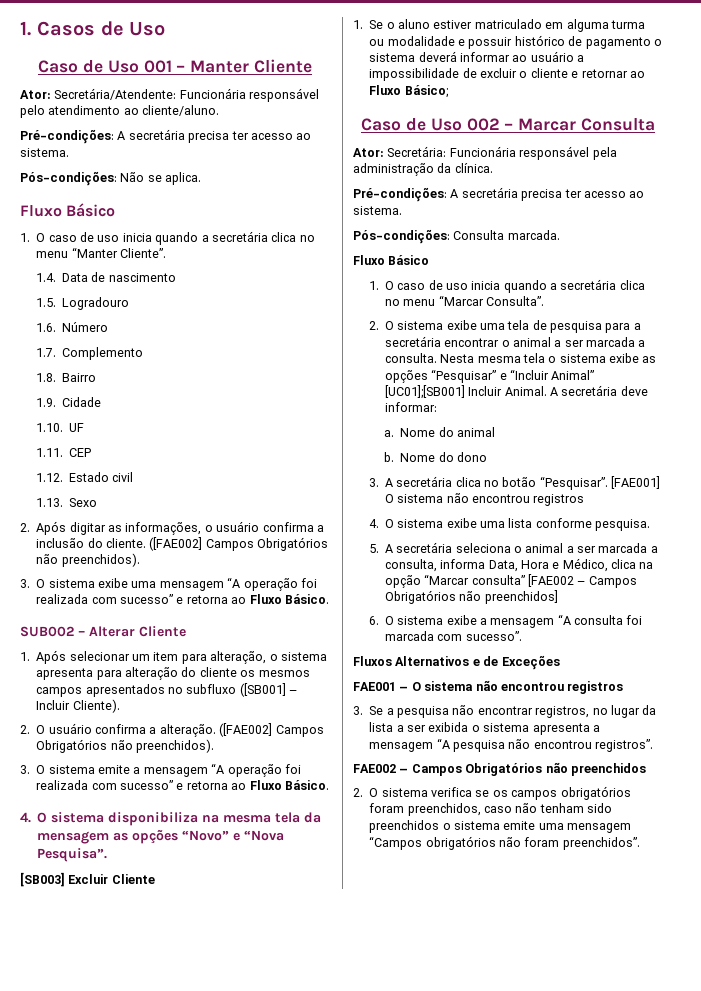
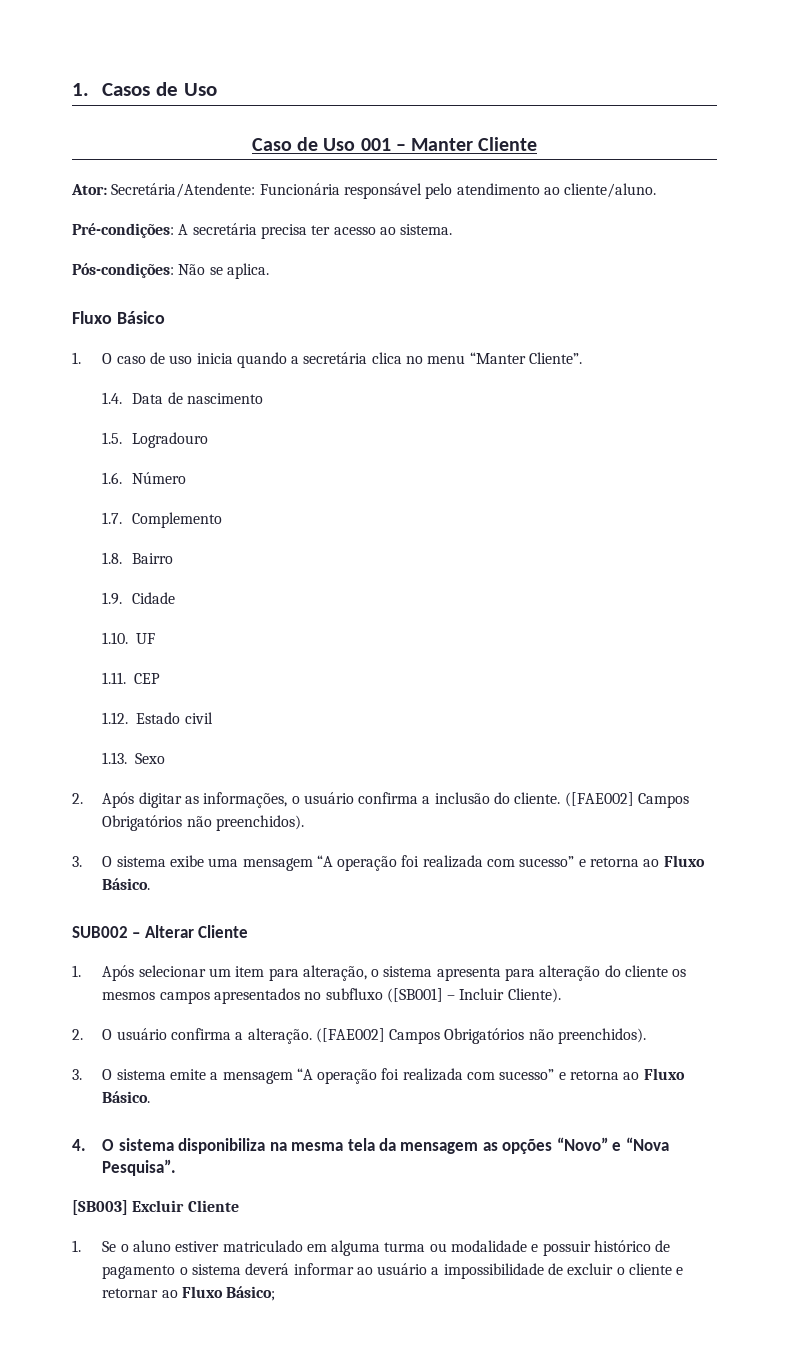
[361,118,655,131] [353,146,617,160] [353,163,493,176] [353,187,645,202] [353,206,402,215] [353,229,560,244] [353,255,430,265] [368,279,645,293] [384,295,544,306] [368,320,641,333] [384,336,646,347] [384,353,657,363] [384,369,595,383] [384,385,648,399] [384,402,437,412] [384,427,496,437] [384,452,488,462] [368,476,661,490] [384,493,585,506] [368,518,651,531] [368,542,658,553] [384,558,654,572] [384,574,637,588] [384,590,558,604] [368,614,643,628] [384,631,522,641] [353,655,560,670] [353,680,624,694] [353,705,657,718] [369,722,600,735] [369,738,654,752] [353,762,646,776] [353,786,631,800] [369,803,613,816] [369,820,632,833] [369,836,640,850] // Caso de Uso 002 – Marcar Consulta // Ator: Secretária: Funcionária responsável pela administração da clínica. // Pré-condições: A secretária precisa ter acesso ao sistema. // Pós-condições: Consulta marcada. // Fluxo Básico // 1. O caso de uso inicia quando a secretária clica no menu “Marcar Consulta”. // 2. O sistema exibe uma tela de pesquisa para a secretária encontrar o animal a ser marcada a consulta. Nesta mesma tela o sistema exibe as opções “Pesquisar” e “Incluir Animal” [UC01];[SB001] Incluir Animal. A secretária deve informar: // a. Nome do animal // b. Nome do dono // 3. A secretária clica no botão “Pesquisar”. [FAE001] O sistema não encontrou registros // 4. O sistema exibe uma lista conforme pesquisa. // 5. A secretária seleciona o animal a ser marcada a consulta, informa Data, Hora e Médico, clica na opção “Marcar consulta” [FAE002 – Campos Obrigatórios não preenchidos] // 6. O sistema exibe a mensagem “A consulta foi marcada com sucesso”. // Fluxos Alternativos e de Exceções // FAE001 – O sistema não encontrou registros // 3. Se a pesquisa não encontrar registros, no lugar da lista a ser exibida o sistema apresenta a mensagem “A pesquisa não encontrou registros”. // FAE002 – Campos Obrigatórios não preenchidos // 2. O sistema verifica se os campos obrigatórios foram preenchidos, caso não tenham sido preenchidos o sistema emite uma mensagem “Campos obrigatórios não foram preenchidos”. -> (276, 1293) none

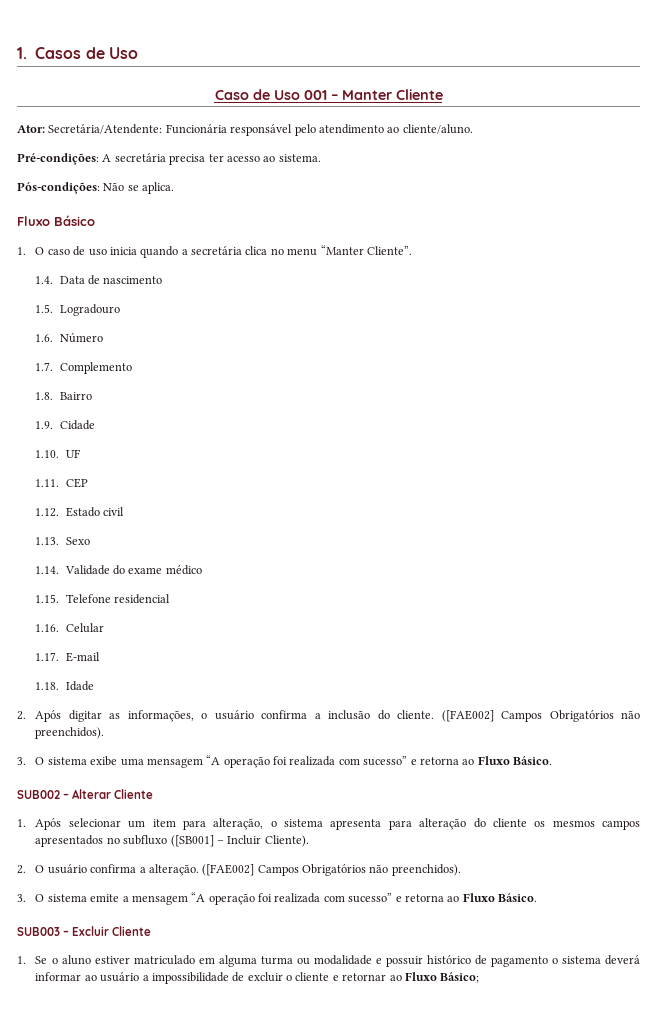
(166, 758) none -> [35,565,202,575] [35,594,171,604] [35,623,104,633] [35,652,100,662] [35,681,94,691] // 1.14. Validade do exame médico // 1.15. Telefone residencial // 1.16. Celular // 1.17. E-mail // 1.18. Idade
[72,1137,669,1154] [102,1159,177,1176] [72,1200,128,1215] 4. O sistema disponibiliza na mesma tela da mensagem as opções “Novo” e “Nova Pesquisa”. // [SB003] -> [17,927,70,936] SUB003 –

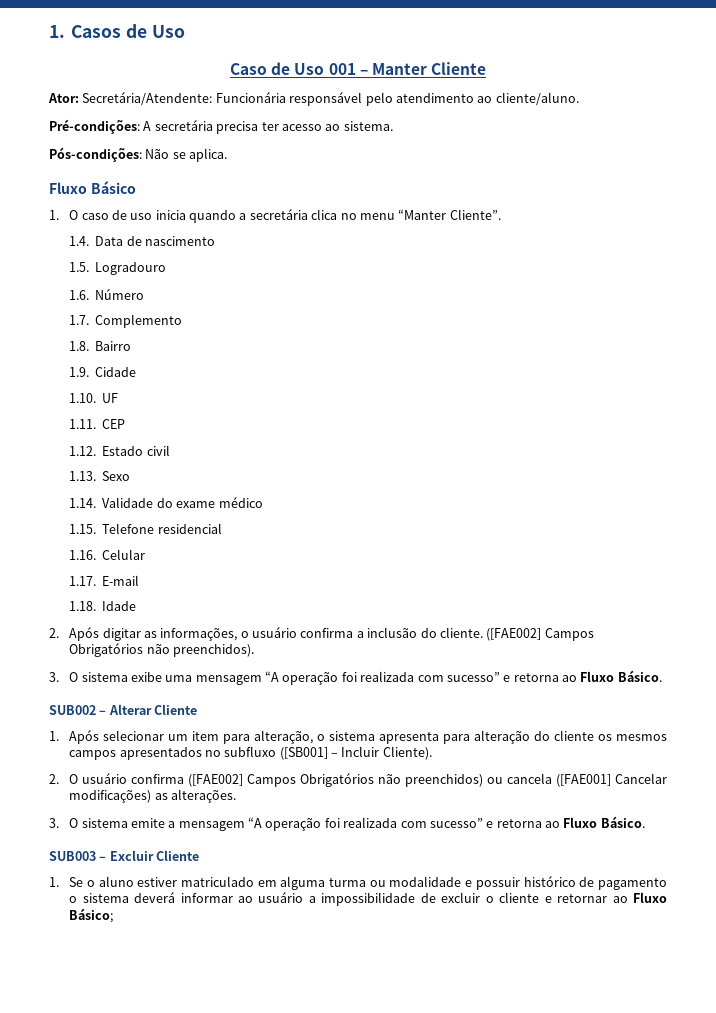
[139,864,461,876] a alteração. ([FAE002] Campos Obrigatórios não preenchidos). -> [188,773,667,787] [69,789,236,803] ([FAE002] Campos Obrigatórios não preenchidos) ou cancela ([FAE001] Cancelar modificações) as alterações.

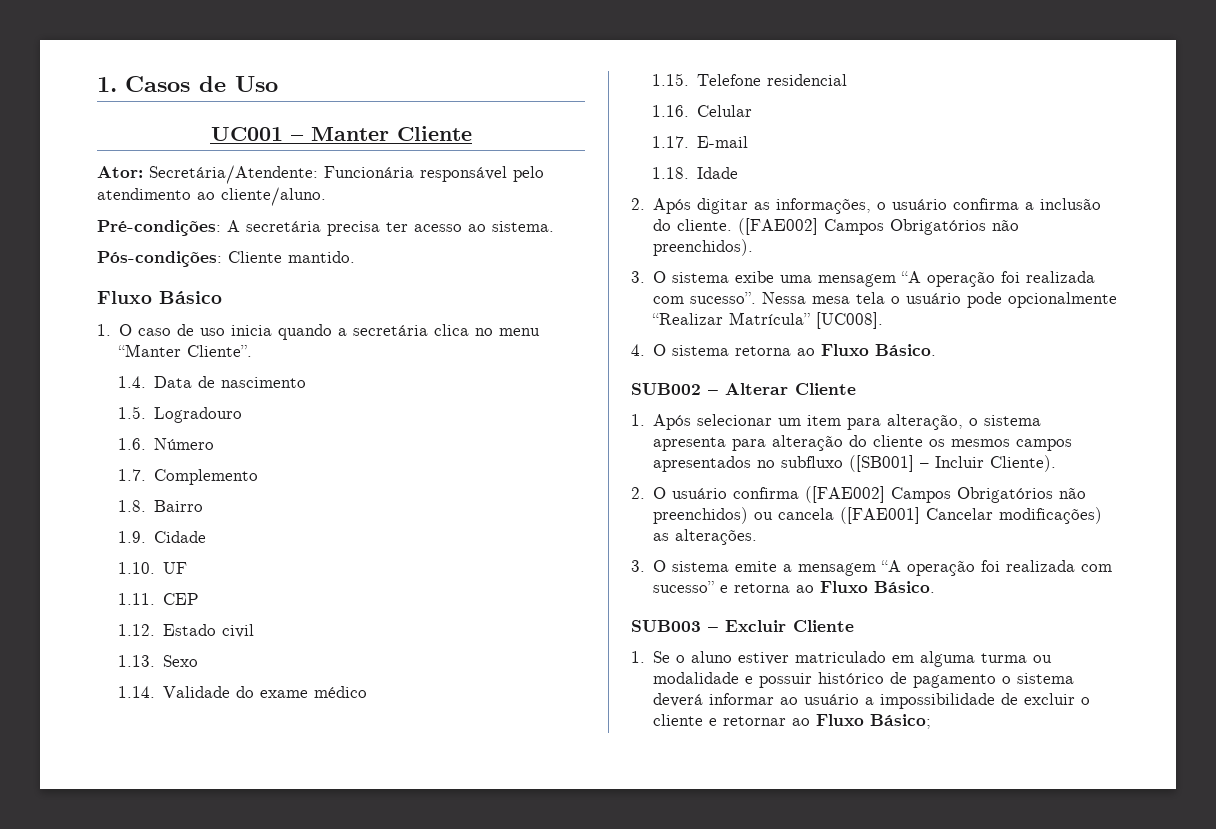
[229,62,356,75] Caso de Uso 001 -> [210,127,283,141] UC001
[145,148,228,162] Não se aplica. -> [228,251,355,263] Cliente mantido.
[446,672,511,682] sucesso” e -> [690,292,1118,308] [652,312,884,329] [631,344,730,356] sucesso”. Nessa mesa tela o usuário pode opcionalmente “Realizar Matrícula” [UC008]. // 4. O sistema

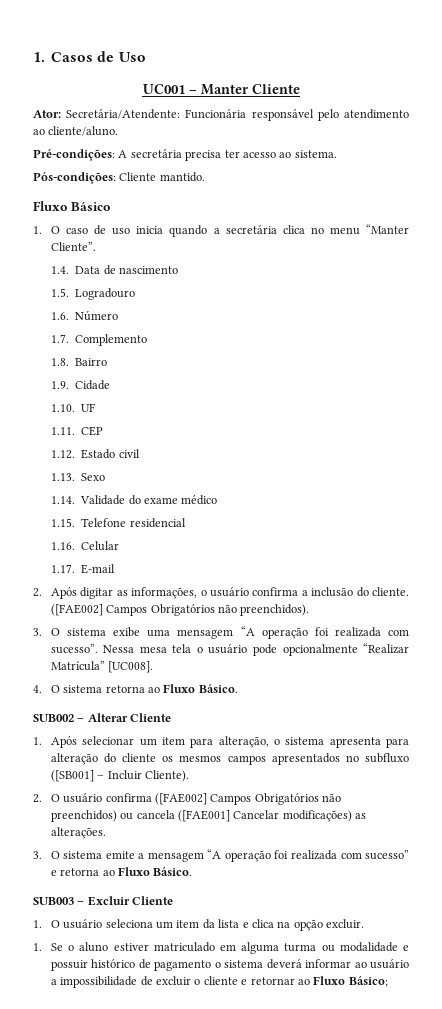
[652,167,739,179] // 1.18. Idade -> (116, 569) none
(854, 626) none -> [33,919,365,931] // 1. O usuário seleciona um item da lista e clica na opção excluir.

